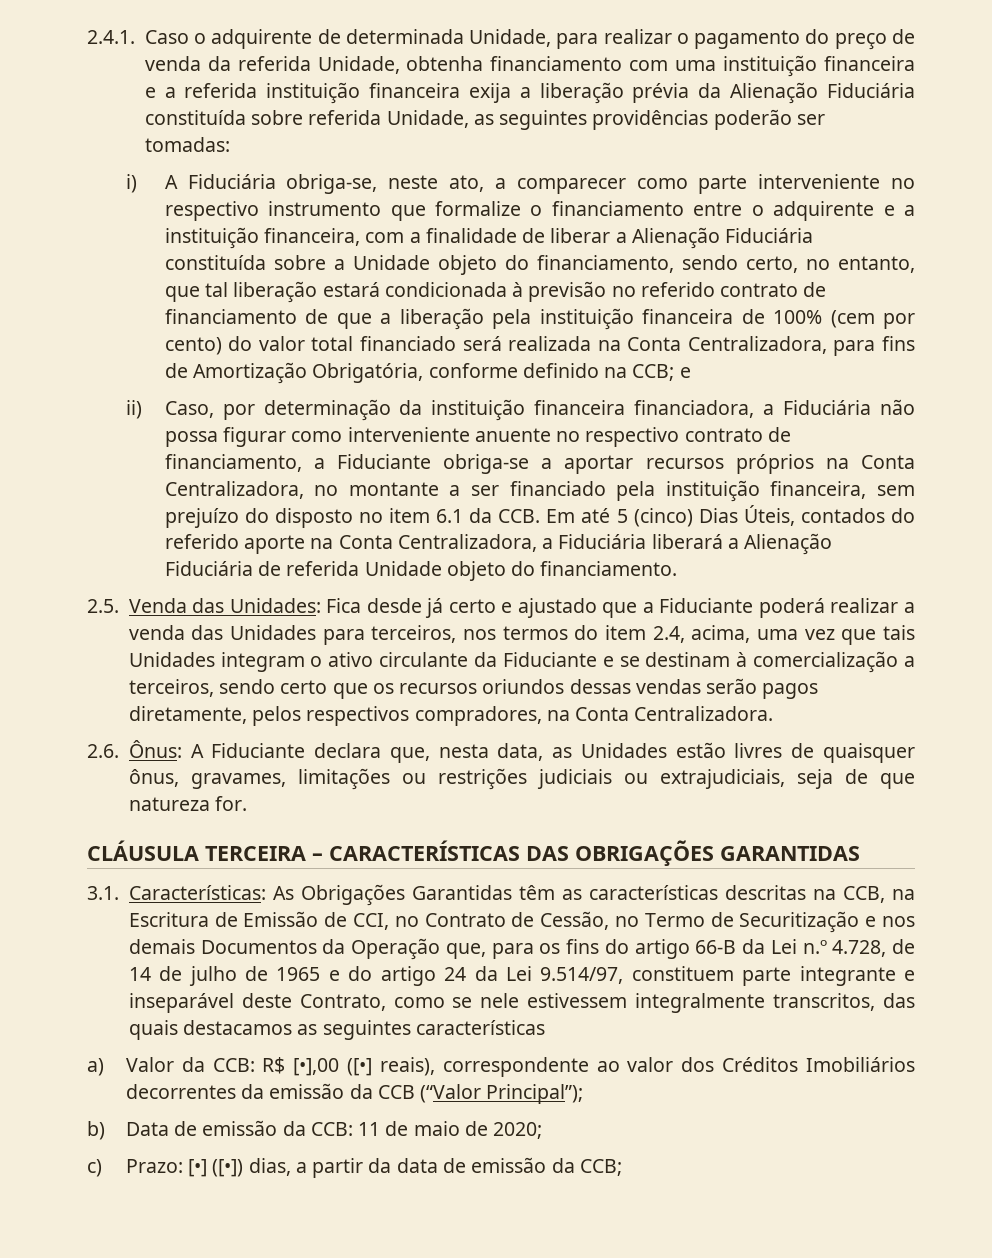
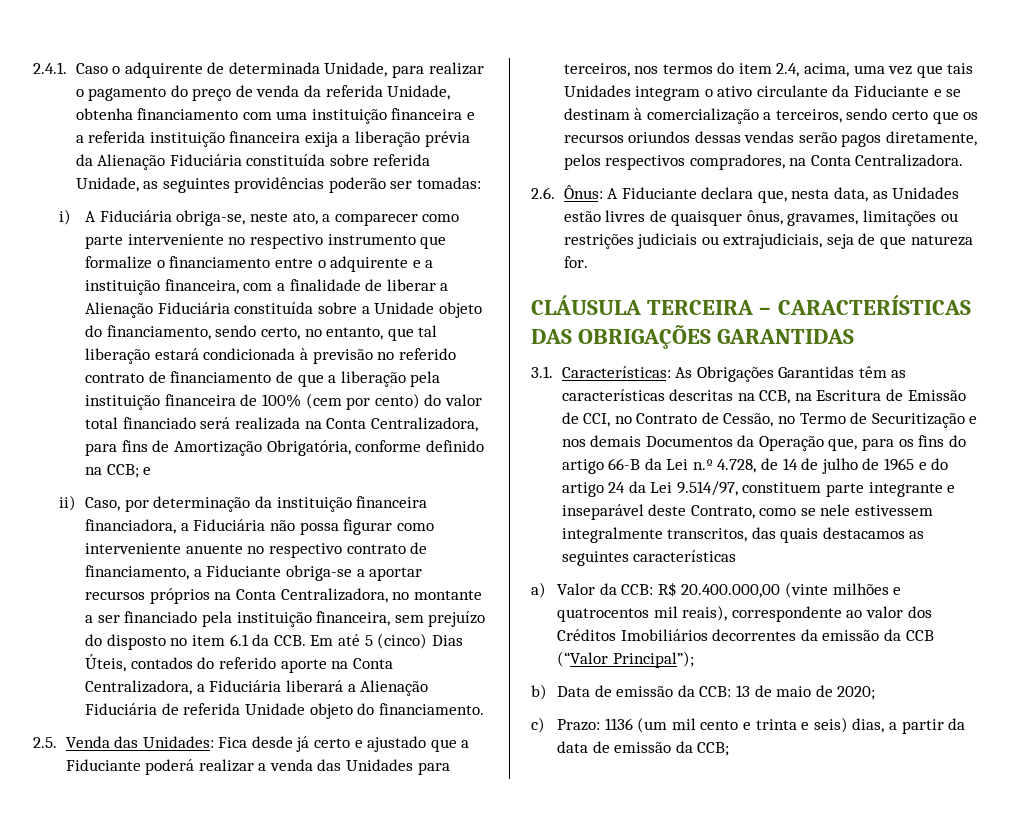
[293,1058,373,1076] [•],00 ([•] -> [681,582,902,598] [557,606,678,622] 20.400.000,00 (vinte milhões e quatrocentos mil
[358,1122,381,1136] 11 -> [736,685,751,697] 13
[188,1159,244,1177] [•] ([•]) -> [604,717,848,733] 1136 (um mil cento e trinta e seis)

